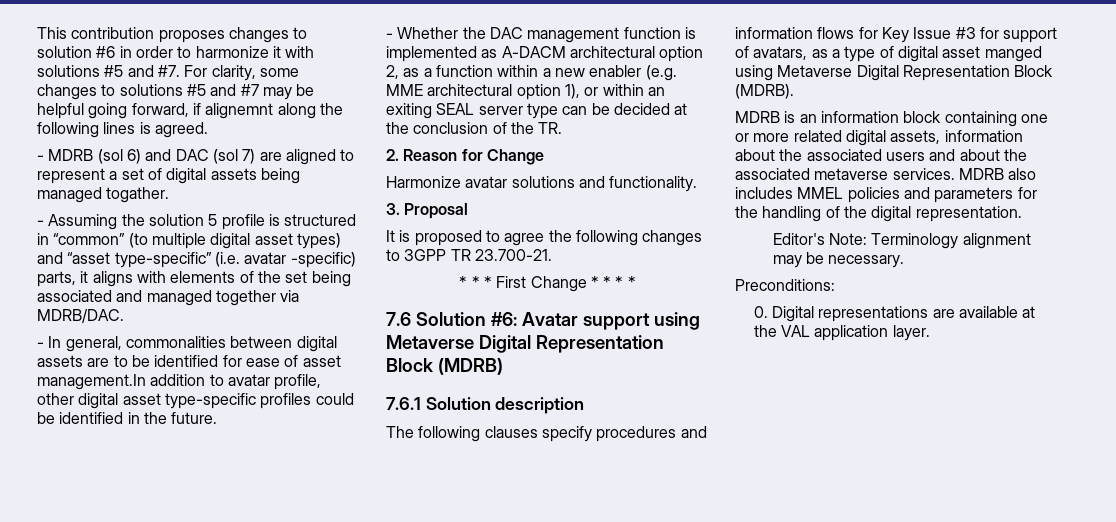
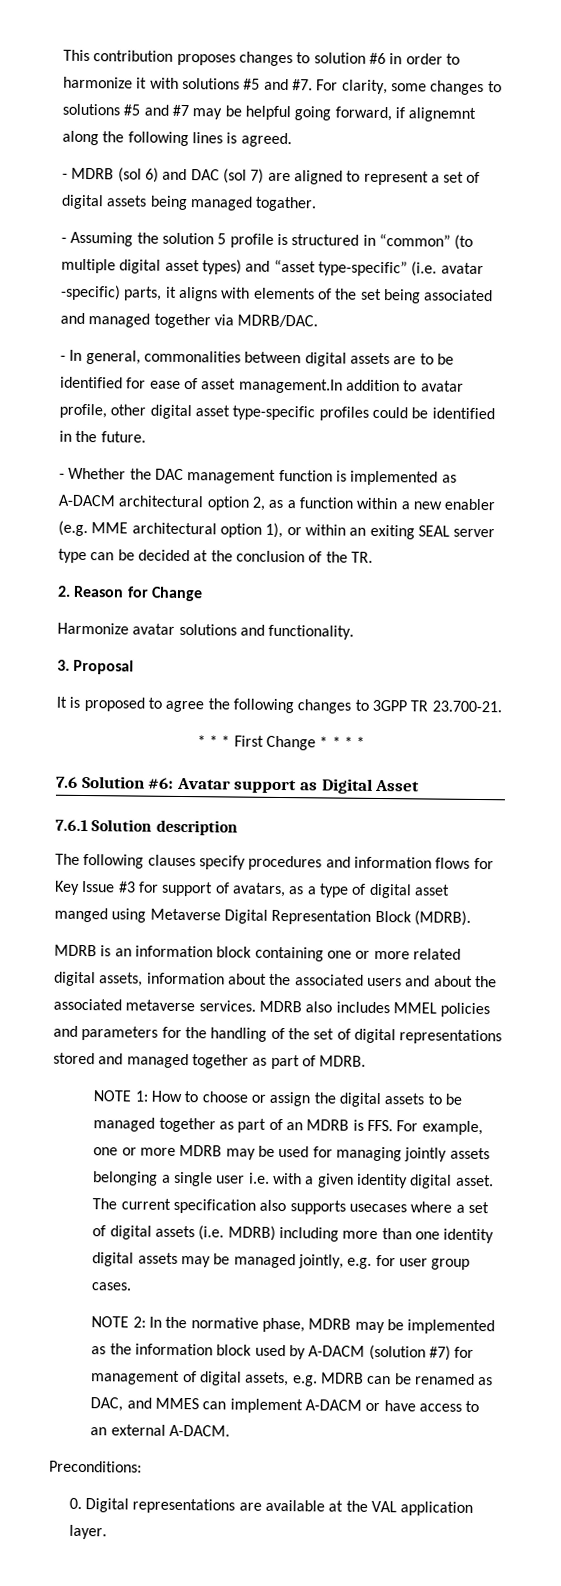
[653,312,700,330] [386,335,664,353] [386,358,503,375] using Metaverse Digital Representation Block (MDRB) -> [299,778,421,794] as Digital Asset
[871,206,1022,222] [772,233,1031,249] [772,252,905,268] digital representation. // Editor's Note: Terminology alignment may be necessary. -> [313,1028,503,1045] [53,1052,367,1070] [93,1090,462,1108] [93,1117,483,1136] [93,1144,490,1162] [93,1171,494,1189] [92,1198,489,1215] [92,1225,495,1244] [92,1252,471,1270] [91,1282,133,1291] [91,1316,496,1335] [91,1343,475,1361] [91,1370,494,1387] [90,1397,480,1414] [90,1424,230,1437] set of digital representations stored and managed together as part of MDRB. // NOTE 1: How to choose or assign the digital assets to be managed together as part of an MDRB is FFS. For example, one or more MDRB may be used for managing jointly assets belonging a single user i.e. with a given identity digital asset. The current specification also supports usecases where a set of digital assets (i.e. MDRB) including more than one identity digital assets may be managed jointly, e.g. for user group cases. // NOTE 2: In the normative phase, MDRB may be implemented as the information block used by A-DACM (solution #7) for management of digital assets, e.g. MDRB can be renamed as DAC, and MMES can implement A-DACM or have access to an external A-DACM.

